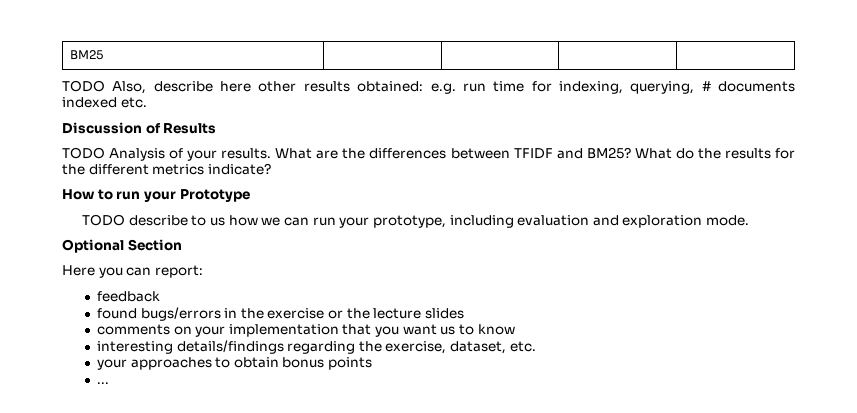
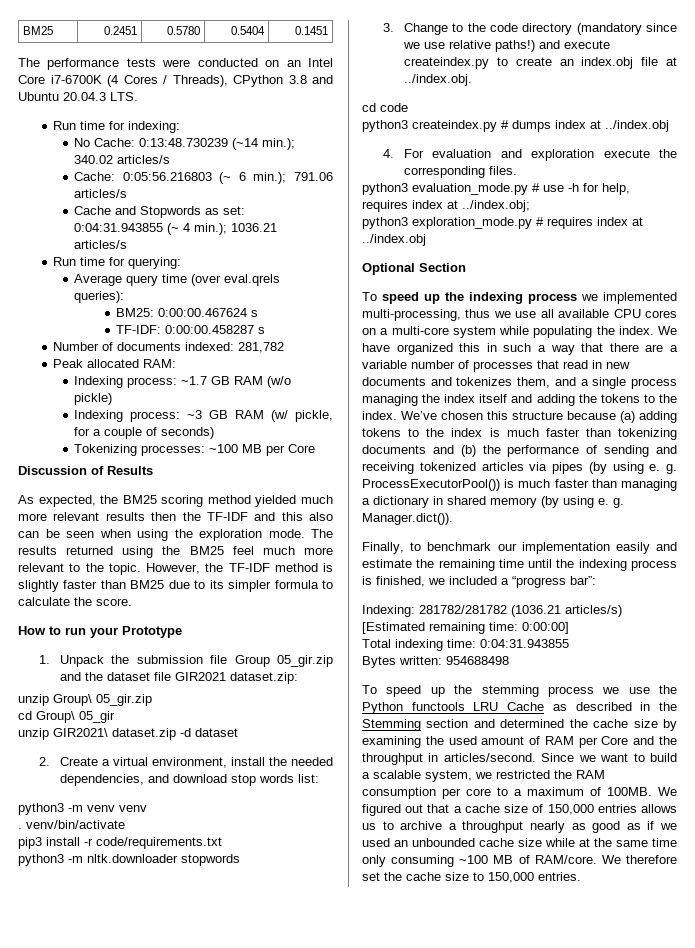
[62,80,795,94] [62,97,147,108] [62,122,217,134] [62,147,795,161] [62,163,271,175] | | | // TODO Also, describe here other results obtained: e.g. run time for indexing, querying, # documents indexed etc. // Discussion of Results // TODO Analysis of your results. What are the differences between TFIDF and BM25? What do the results for the different metrics indicate? -> [103,26,137,35] [166,26,200,35] [230,26,265,35] [294,26,328,35] [18,58,333,70] [18,75,333,87] [18,92,138,101] [53,121,181,133] [74,138,296,150] [74,155,171,164] [74,172,333,184] [74,189,128,198] [74,206,246,218] [74,223,278,235] [74,240,128,249] [53,257,182,269] [74,274,281,286] [74,291,125,303] [116,308,259,317] [116,325,266,334] [53,342,285,353] [53,359,177,368] [74,376,292,388] [74,393,113,405] [74,410,333,422] [74,427,215,439] [74,444,316,456] [18,466,153,475] [18,495,333,507] [18,512,333,521] [18,529,333,541] [18,546,333,558] [18,563,333,575] [18,580,334,592] [18,597,132,606] 0.2451 | 0.5780 | 0.5404 | 0.1451 // The performance tests were conducted on an Intel Core i7-6700K (4 Cores / Threads), CPython 3.8 and Ubuntu 20.04.3 LTS. // Run time for indexing: // No Cache: 0:13:48.730239 (~14 min.); 340.02 articles/s // Cache: 0:05:56.216803 (~ 6 min.); 791.06 articles/s // Cache and Stopwords as set: 0:04:31.943855 (~ 4 min.); 1036.21 articles/s // Run time for querying: // Average query time (over eval.qrels queries): // BM25: 0:00:00.467624 s // TF-IDF: 0:00:00.458287 s // Number of documents indexed: 281,782 // Peak allocated RAM: // Indexing process: ~1.7 GB RAM (w/o pickle) // Indexing process: ~3 GB RAM (w/ pickle, for a couple of seconds) // Tokenizing processes: ~100 MB per Core // Discussion of Results // As expected, the BM25 scoring method yielded much more relevant results then the TF-IDF and this also can be seen when using the exploration mode. The results returned using the BM25 feel much more relevant to the topic. However, the TF-IDF method is slightly faster than BM25 due to its simpler formula to calculate the score.
[82,214,750,228] [62,239,182,253] [62,265,203,278] [96,291,160,302] [96,307,465,321] [96,324,515,337] [96,340,536,354] [96,357,373,370] [96,382,109,384] TODO describe to us how we can run your prototype, including evaluation and exploration mode. // Optional Section // Here you can report: // feedback // found bugs/errors in the exercise or the lecture slides // comments on your implementation that you want us to know // interesting details/findings regarding the exercise, dataset, etc. // your approaches to obtain bonus points // ... -> [38,655,333,667] [59,672,298,684] [18,694,152,706] [18,711,115,723] [18,728,238,740] [38,757,333,768] [59,774,319,786] [18,803,147,815] [18,820,125,829] [18,837,222,849] [18,854,240,866] [382,23,677,35] [402,40,610,52] [403,57,677,69] [403,74,472,86] [362,103,408,112] [362,120,669,132] [382,149,677,161] [403,166,517,178] [362,183,630,195] [362,200,530,212] [362,217,643,229] [362,234,426,246] [362,263,466,275] [362,292,677,304] [362,309,677,321] [362,326,677,338] [362,343,678,355] [362,360,630,372] [362,377,677,389] [362,394,677,406] [362,411,677,423] [362,428,677,440] [362,445,677,457] [362,462,677,474] [362,479,677,491] [362,496,624,508] [362,513,453,525] [362,542,677,554] [362,559,677,571] [362,576,596,588] [362,605,622,617] [362,622,569,634] [362,639,569,651] [362,656,509,668] [362,685,677,697] [362,702,677,714] [362,719,677,731] [362,736,677,748] [362,753,677,765] [362,770,605,782] [362,787,677,799] [362,804,677,816] [362,821,677,833] [362,838,677,847] [362,855,677,867] [362,872,581,883] 1. Unpack the submission file Group 05_gir.zip and the dataset file GIR2021 dataset.zip: // unzip Group\ 05_gir.zip // cd Group\ 05_gir // unzip GIR2021\ dataset.zip -d dataset // 2. Create a virtual environment, install the needed dependencies, and download stop words list: // python3 -m venv venv // . venv/bin/activate // pip3 install -r code/requirements.txt // python3 -m nltk.downloader stopwords // 3. Change to the code directory (mandatory since we use relative paths!) and execute createindex.py to create an index.obj file at ../index.obj. // cd code // python3 createindex.py # dumps index at ../index.obj // 4. For evaluation and exploration execute the corresponding files. // python3 evaluation_mode.py # use -h for help, requires index at ../index.obj; // python3 exploration_mode.py # requires index at ../index.obj // Optional Section // To speed up the indexing process we implemented multi-processing, thus we use all available CPU cores on a multi-core system while populating the index. We have organized this in such a way that there are a variable number of processes that read in new documents and tokenizes them, and a single process managing the index itself and adding the tokens to the index. We’ve chosen this structure because (a) adding tokens to the index is much faster than tokenizing documents and (b) the performance of sending and receiving tokenized articles via pipes (by using e. g. ProcessExecutorPool()) is much faster than managing a dictionary in shared memory (by using e. g. Manager.dict()). // Finally, to benchmark our implementation easily and estimate the remaining time until the indexing process is finished, we included a “progress bar”: // Indexing: 281782/281782 (1036.21 articles/s) [Estimated remaining time: 0:00:00] // Total indexing time: 0:04:31.943855 // Bytes written: 954688498 // To speed up the stemming process we use the Python functools LRU Cache as described in the Stemming section and determined the cache size by examining the used amount of RAM per Core and the throughput in articles/second. Since we want to build a scalable system, we restricted the RAM consumption per core to a maximum of 100MB. We figured out that a cache size of 150,000 entries allows us to archive a throughput nearly as good as if we used an unbounded cache size while at the same time only consuming ~100 MB of RAM/core. We therefore set the cache size to 150,000 entries.

